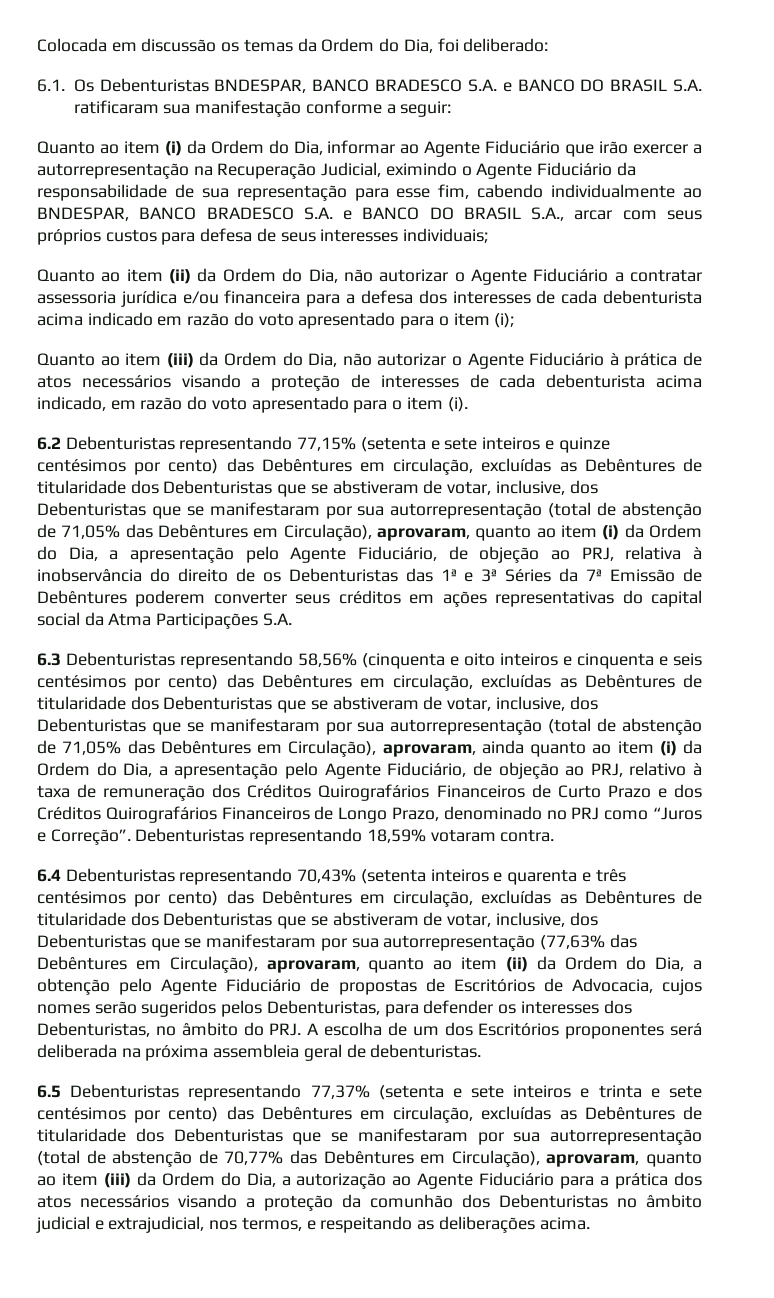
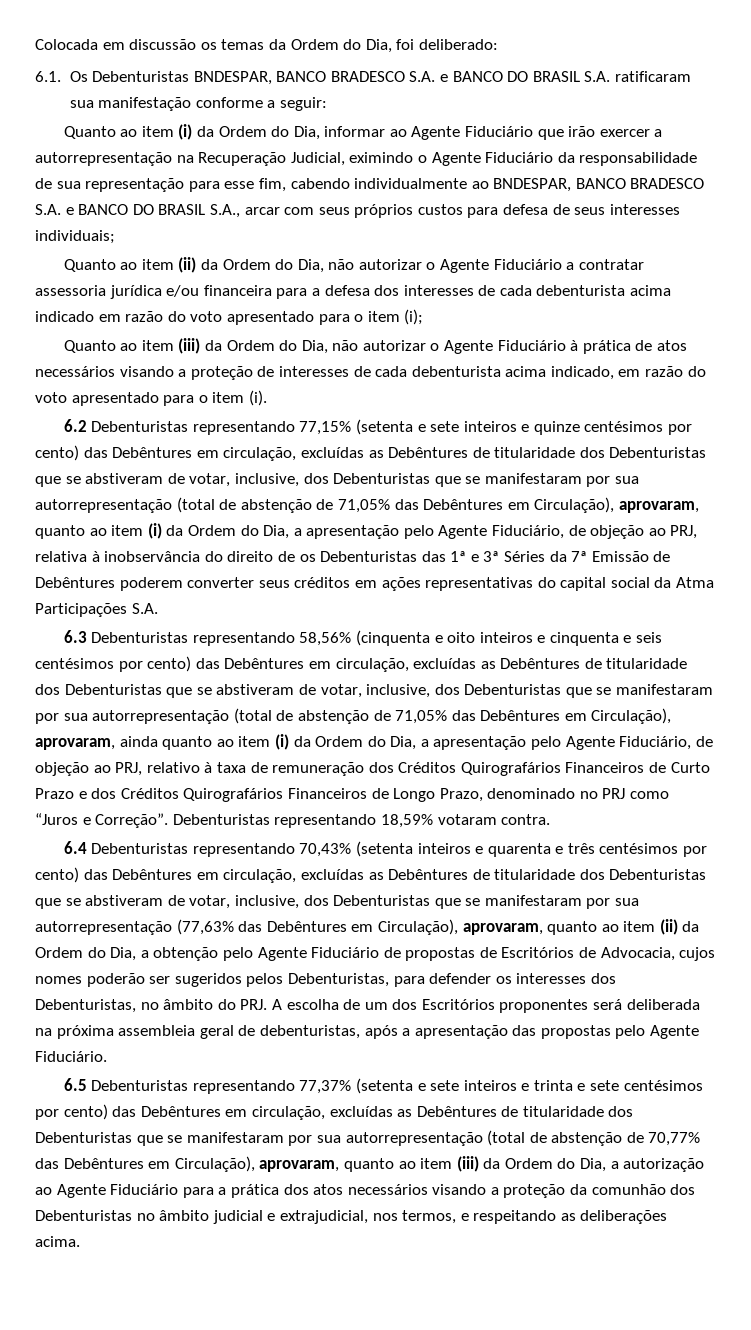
[94,1001,137,1014] serão -> [86,973,171,987] poderão ser
[370,1044,482,1058] debenturistas. -> [259,1025,700,1039] [35,1051,107,1062] debenturistas, após a apresentação das propostas pelo Agente Fiduciário.

